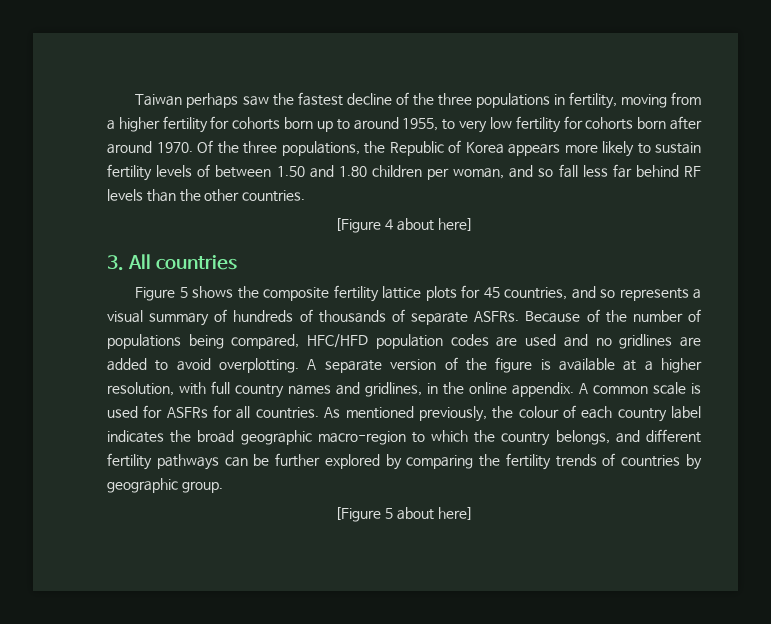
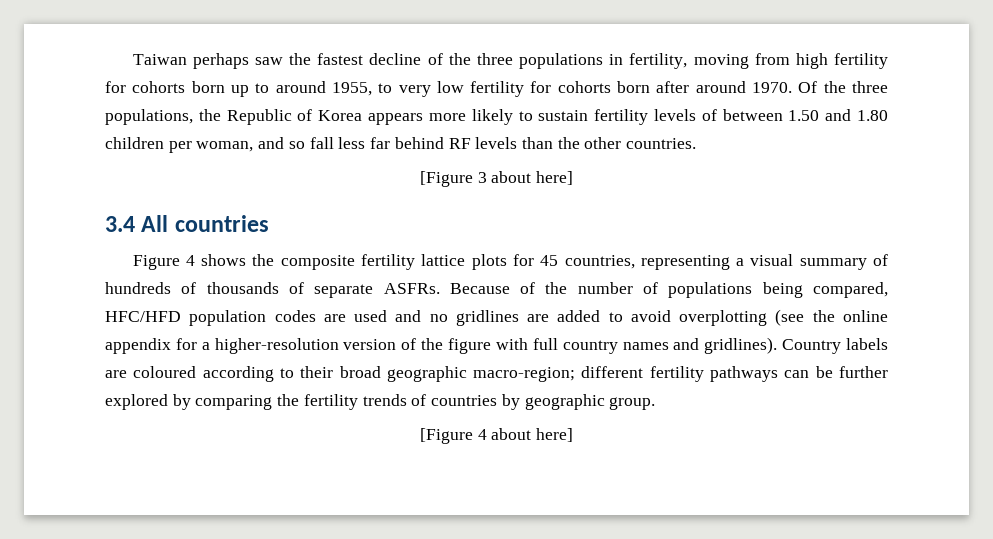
[107,117,160,132] a higher -> [795,53,828,69] high
[385,219,394,230] 4 -> [477,172,487,183] 3
[107,255,124,271] 3. -> [105,216,135,232] 3.4
[179,287,188,298] 5 -> [185,255,195,266] 4
[571,286,689,301] and so represents -> [640,255,730,270] representing
[219,357,702,373] [107,382,174,396] overplotting. A separate version of the figure is available at a higher resolution, -> [679,309,888,326] [105,338,492,354] overplotting (see the online appendix for a higher-resolution version of the figure
[365,382,701,397] [107,405,701,422] [107,430,640,446] gridlines, in the online appendix. A common scale is used for ASFRs for all countries. As mentioned previously, the colour of each country label indicates the broad geographic macro-region to which the country belongs, and -> [704,337,889,354] [105,366,576,382] gridlines). Country labels are coloured according to their broad geographic macro-region;
[385,508,394,519] 5 -> [477,429,487,440] 4

